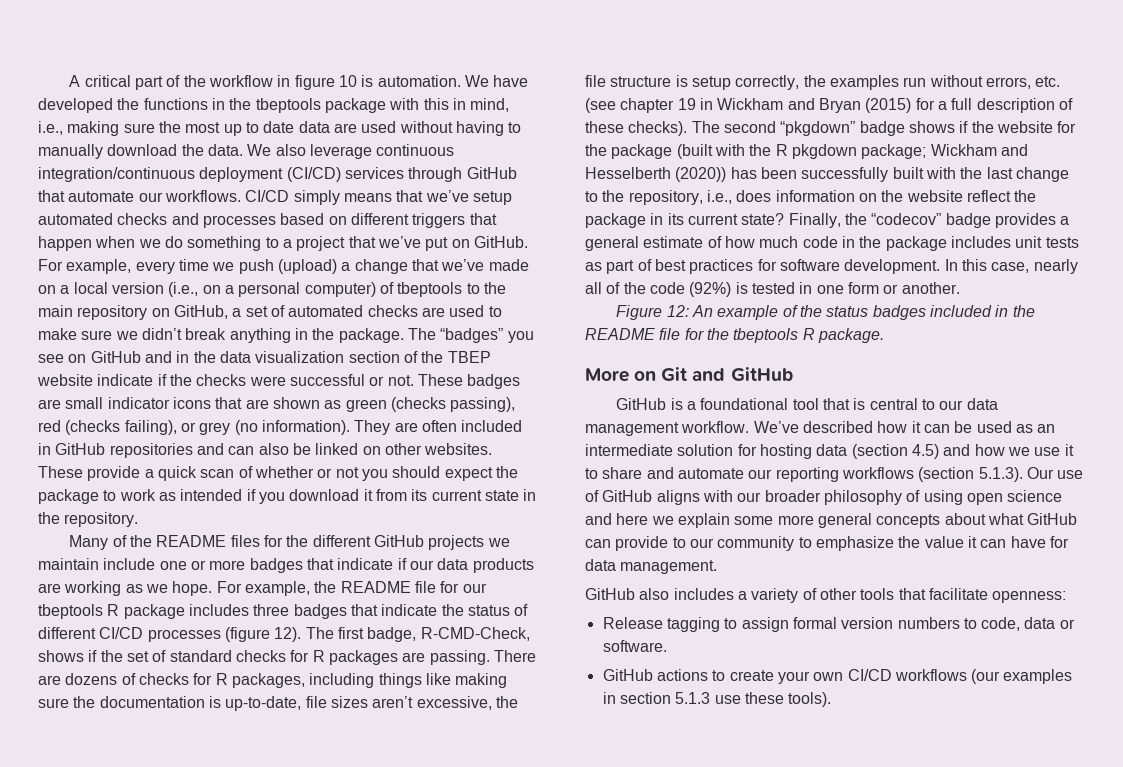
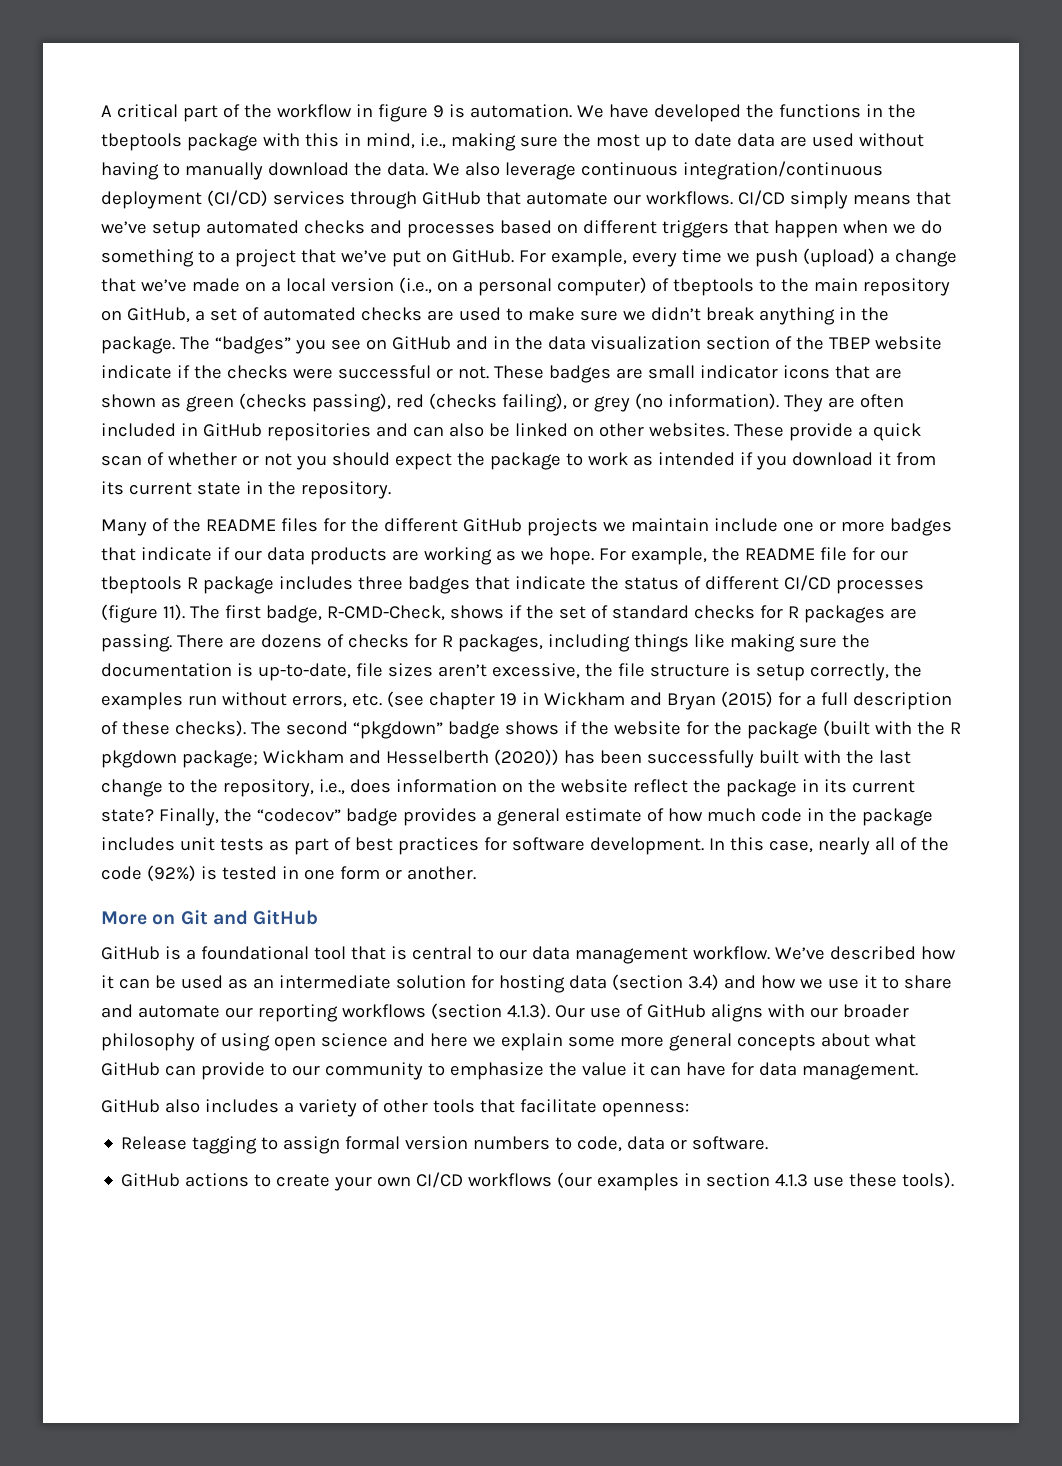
[338,75,357,87] 10 -> [432,105,444,118] 9
[274,627,302,642] 12). -> [162,604,185,621] 11).
[616,305,1035,320] [585,328,884,343] // Figure 12: An example of the status badges included in the README file for the tbeptools R package. -> (476, 873) none
[911,444,939,459] 4.5) -> [687,974,719,991] 3.4)
[978,467,1023,482] 5.1.3). -> [506,1003,550,1020] 4.1.3).
[675,692,711,704] 5.1.3 -> [775,1174,809,1187] 4.1.3

